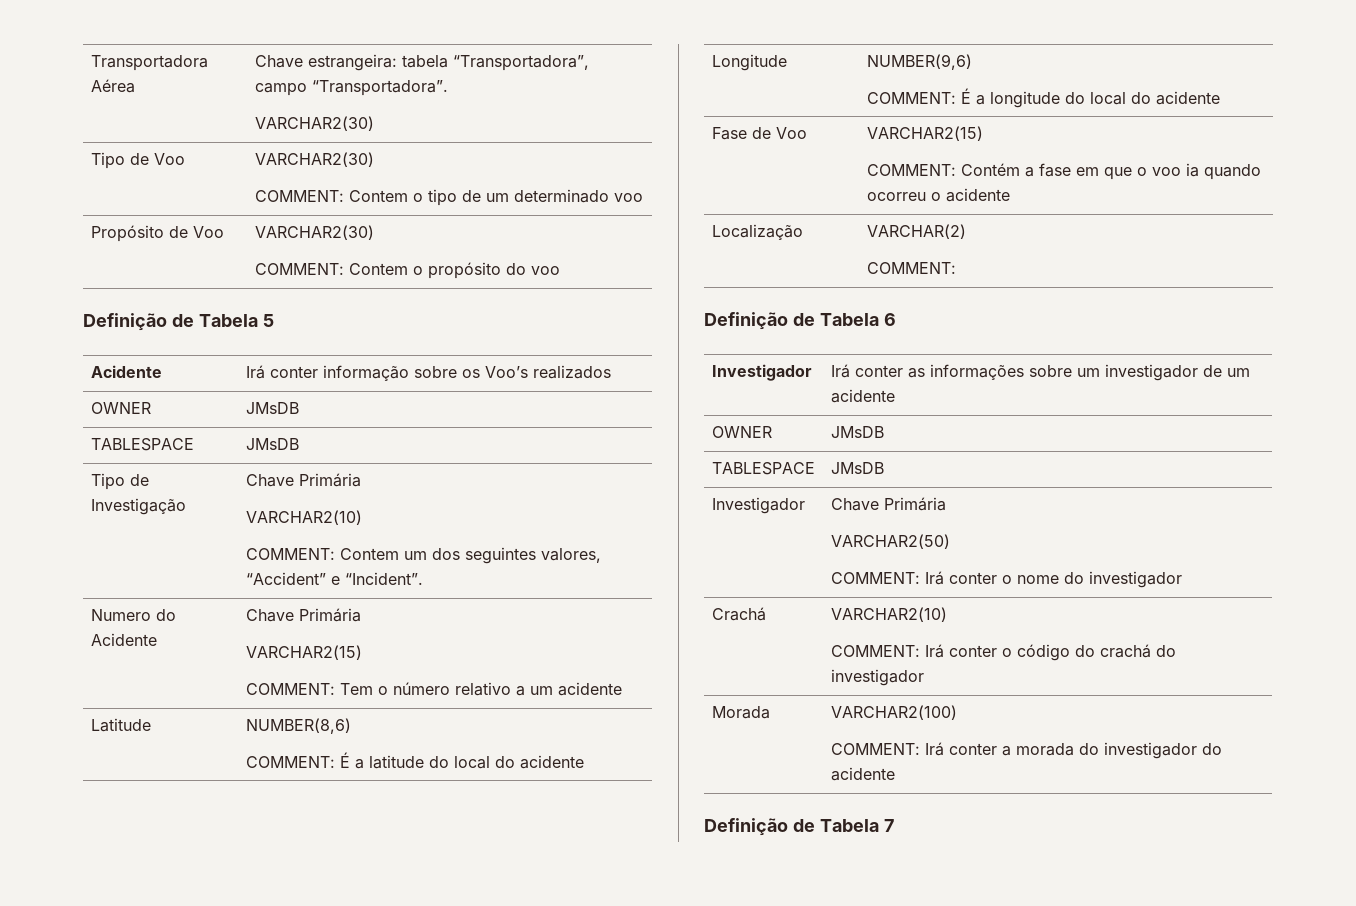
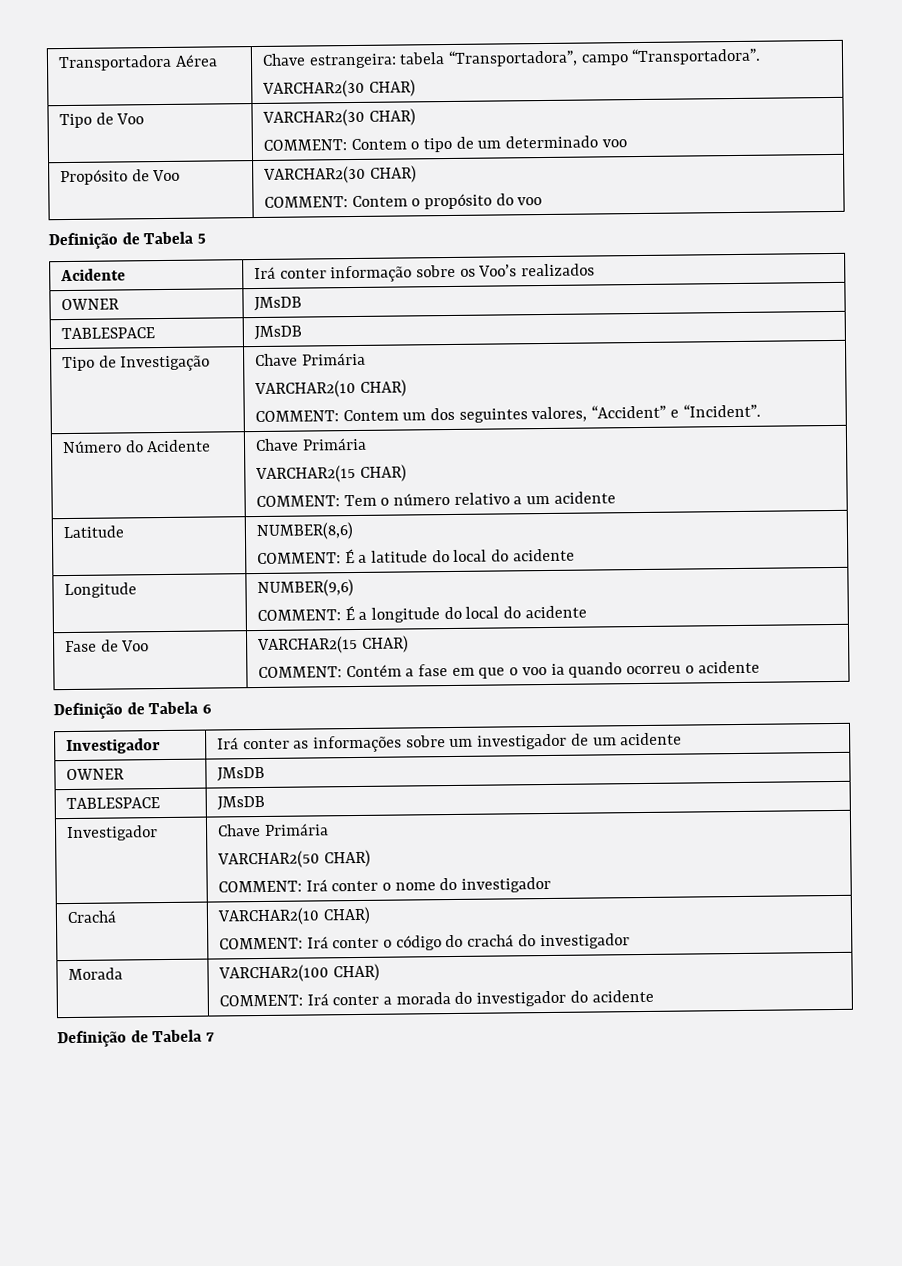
[254,116,374,131] VARCHAR2(30) -> [261,79,416,98] VARCHAR2(30 CHAR)
[254,152,374,167] VARCHAR2(30) -> [261,108,416,127] VARCHAR2(30 CHAR)
[254,225,374,240] VARCHAR2(30) -> [262,165,417,184] VARCHAR2(30 CHAR)
[245,510,362,525] VARCHAR2(10) -> [253,379,407,399] VARCHAR2(10 CHAR)
[90,609,151,621] Numero -> [61,440,122,454] Número
[245,645,362,660] VARCHAR2(15) -> [254,464,407,484] VARCHAR2(15 CHAR)
[866,126,983,141] VARCHAR2(15) -> [256,635,409,655] VARCHAR2(15 CHAR)
[711,224,803,240] [866,224,966,239] [866,262,956,274] // Localização | VARCHAR(2) // COMMENT: -> (760, 667) none
[830,534,950,549] VARCHAR2(50) -> [216,849,371,869] VARCHAR2(50 CHAR)
[830,607,947,622] VARCHAR2(10) -> [216,906,371,926] VARCHAR2(10 CHAR)
[830,705,957,720] VARCHAR2(100) -> [217,963,380,983] VARCHAR2(100 CHAR)

